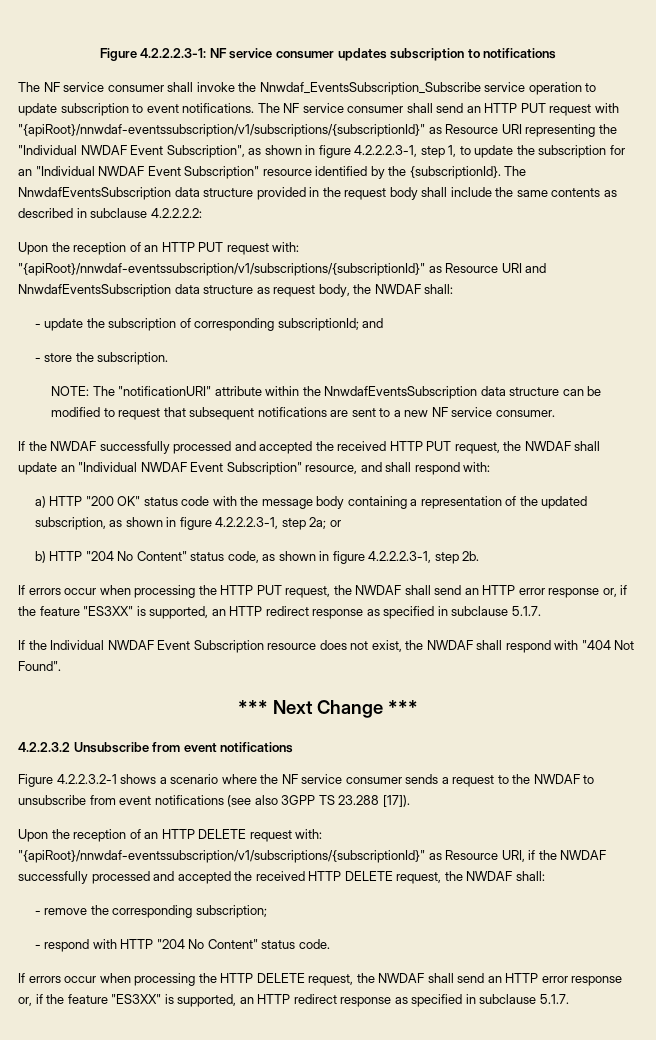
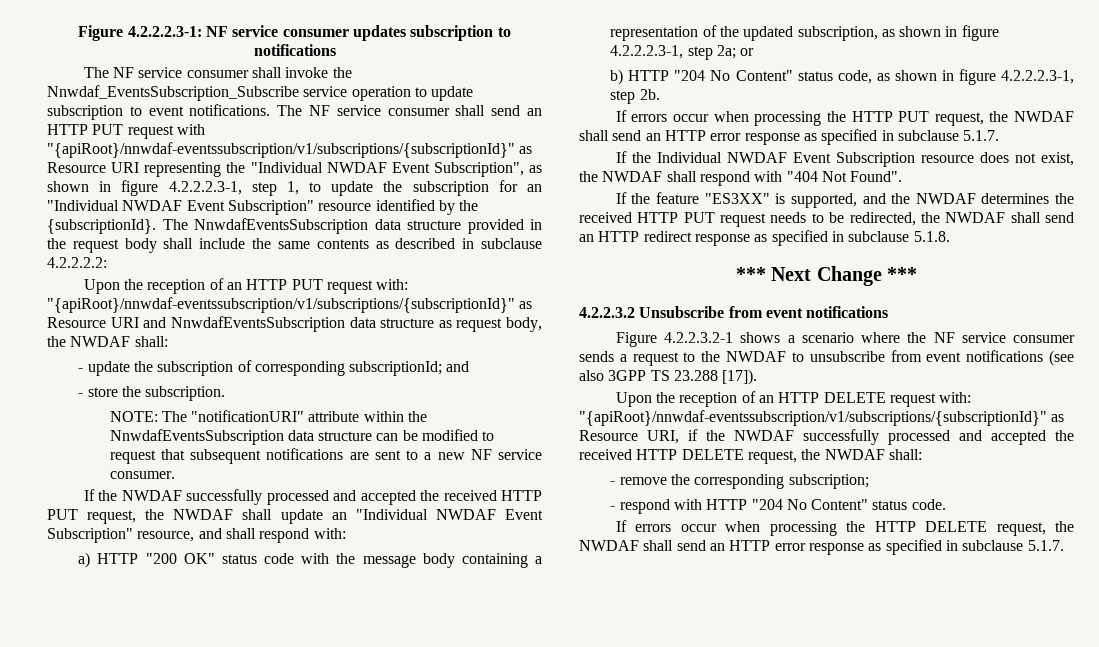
[602,585,628,597] [18,606,364,619] or, if the feature "ES3XX" is supported, an HTTP redirect response -> (800, 139) none
(61, 666) none -> [615,192,1074,208] [579,212,1074,227] [579,230,950,246] // If the feature "ES3XX" is supported, and the NWDAF determines the received HTTP PUT request needs to be redirected, the NWDAF shall send an HTTP redirect response as specified in subclause 5.1.8.
[18,994,392,1007] or, if the feature "ES3XX" is supported, an HTTP redirect response -> (864, 549) none

